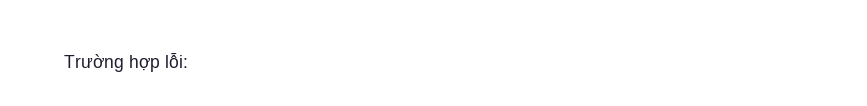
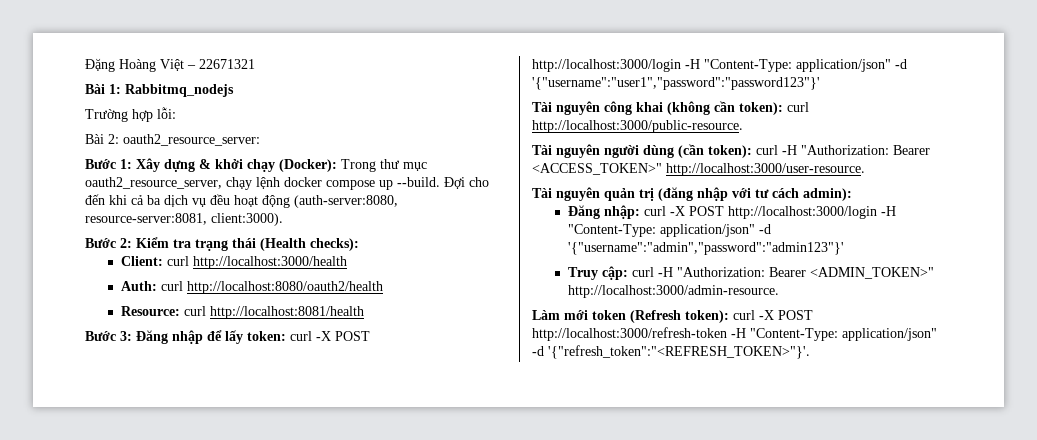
[64,52,188,72] Trường hợp lỗi: -> [85,58,255,72] [85,84,234,97] [85,107,176,122] [85,134,260,146] [85,158,427,172] [85,177,489,190] [85,194,398,208] [85,213,283,226] [85,237,359,251] [120,256,347,269] [120,281,383,294] [120,306,364,319] [85,330,370,344] [532,59,907,72] [532,77,820,90] [532,101,809,115] [532,120,743,133] [532,144,930,158] [532,163,865,176] [532,187,852,201] [567,205,896,219] [567,224,771,237] [567,242,844,255] [567,266,934,280] [567,285,779,298] [532,310,813,323] [532,327,937,341] [532,345,810,359] Đặng Hoàng Việt – 22671321 // Bài 1: Rabbitmq_nodejs // Trường hợp lỗi: // Bài 2: oauth2_resource_server: // Bước 1: Xây dựng & khởi chạy (Docker): Trong thư mục oauth2_resource_server, chạy lệnh docker compose up --build. Đợi cho đến khi cả ba dịch vụ đều hoạt động (auth-server:8080, resource-server:8081, client:3000). // Bước 2: Kiểm tra trạng thái (Health checks): // Client: curl http://localhost:3000/health // Auth: curl http://localhost:8080/oauth2/health // Resource: curl http://localhost:8081/health // Bước 3: Đăng nhập để lấy token: curl -X POST http://localhost:3000/login -H "Content-Type: application/json" -d '{"username":"user1","password":"password123"}' // Tài nguyên công khai (không cần token): curl http://localhost:3000/public-resource. // Tài nguyên người dùng (cần token): curl -H "Authorization: Bearer <ACCESS_TOKEN>" http://localhost:3000/user-resource. // Tài nguyên quản trị (đăng nhập với tư cách admin): // Đăng nhập: curl -X POST http://localhost:3000/login -H "Content-Type: application/json" -d '{"username":"admin","password":"admin123"}' // Truy cập: curl -H "Authorization: Bearer <ADMIN_TOKEN>" http://localhost:3000/admin-resource. // Làm mới token (Refresh token): curl -X POST http://localhost:3000/refresh-token -H "Content-Type: application/json" -d '{"refresh_token":"<REFRESH_TOKEN>"}'.

